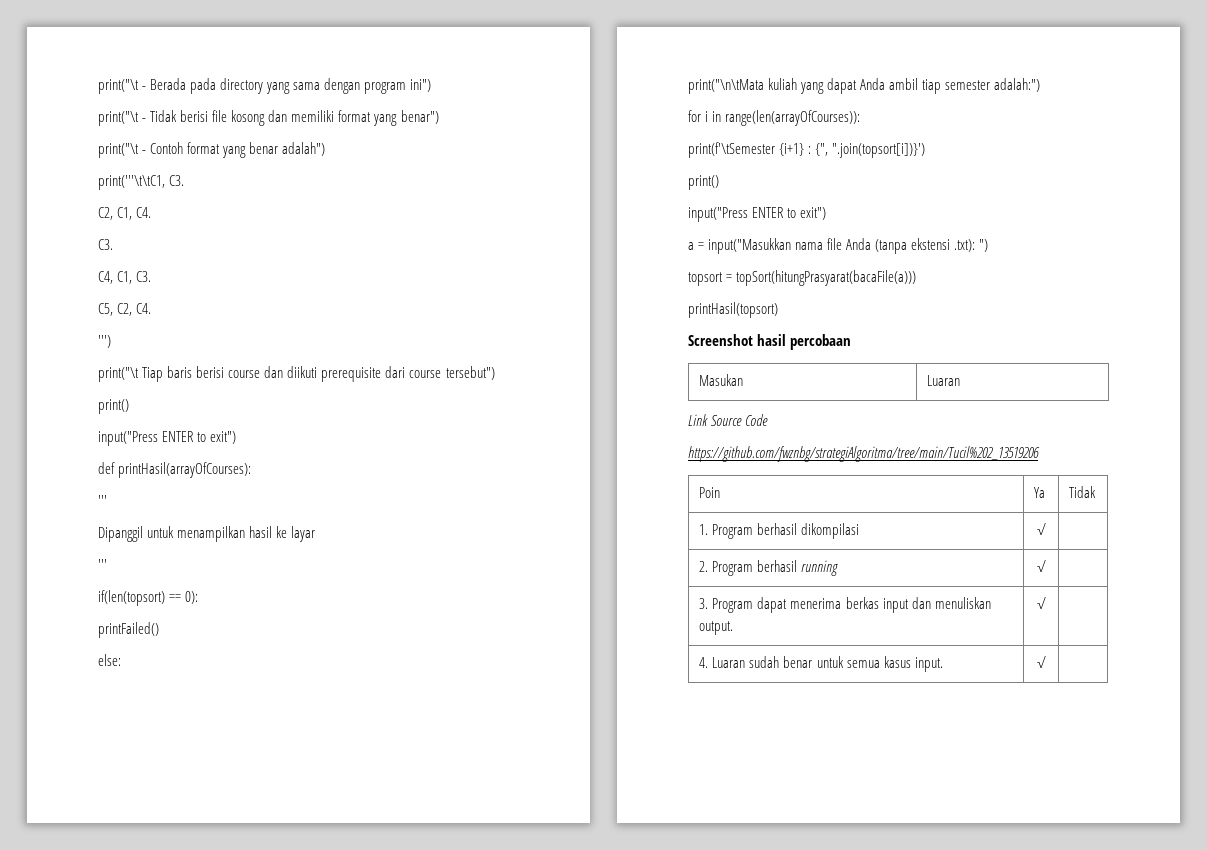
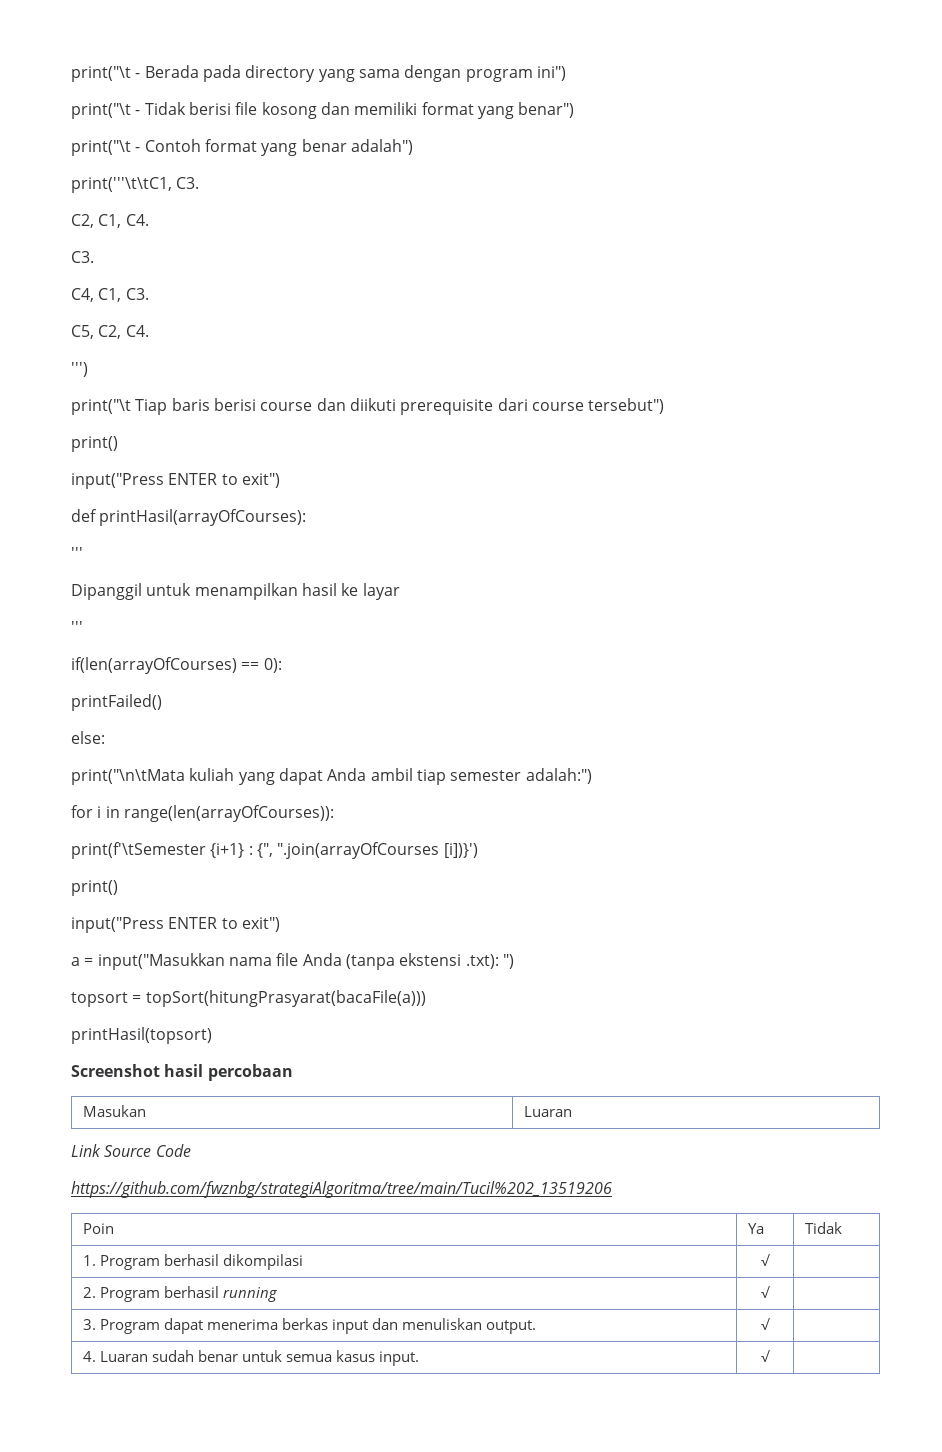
[98,590,165,606] if(len(topsort) -> [71,657,237,674] if(len(arrayOfCourses)
[832,143,926,158] ".join(topsort[i])}') -> [277,842,478,859] ".join(arrayOfCourses [i])}')

